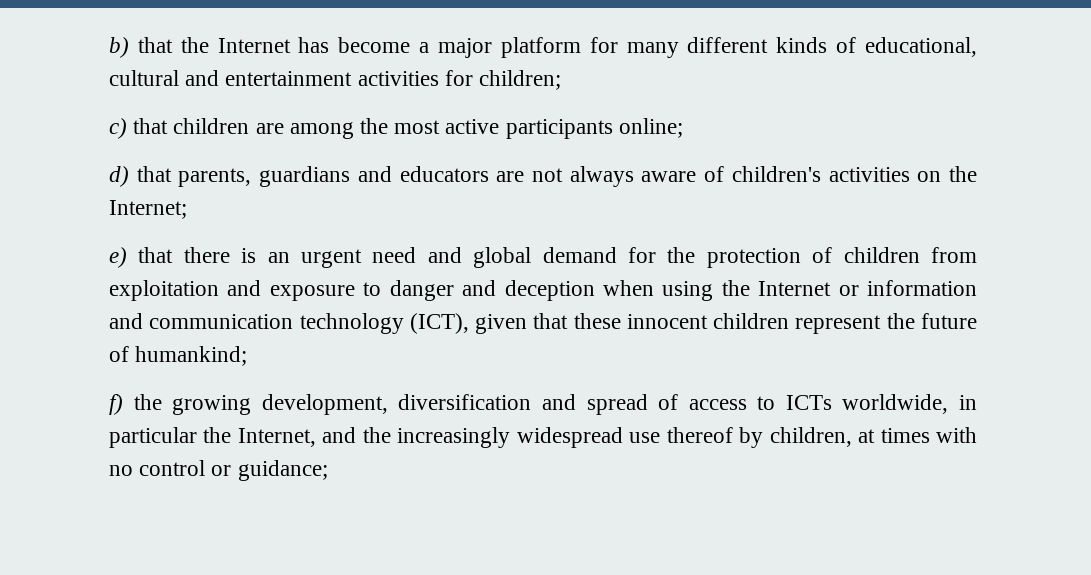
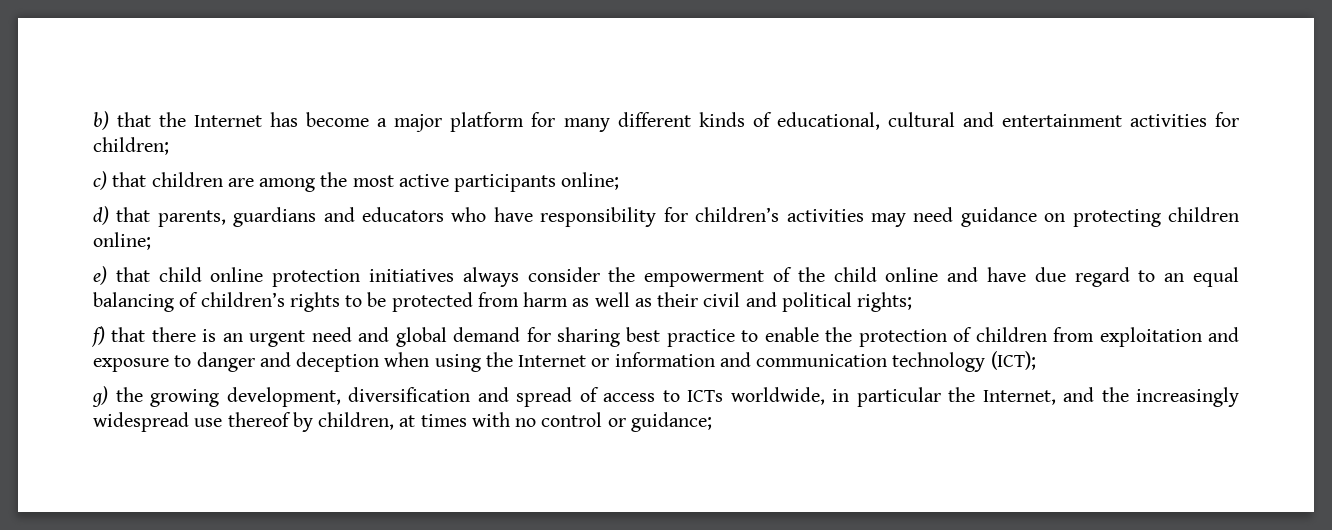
[496,166,977,187] [109,200,187,219] [109,247,127,268] are not always aware of children's activities on the Internet; // e) -> [451,207,1239,227] [93,232,151,250] [93,266,1239,287] [93,292,913,312] [92,326,105,347] who have responsibility for children’s activities may need guidance on protecting children online; // e) that child online protection initiatives always consider the empowerment of the child online and have due regard to an equal balancing of children’s rights to be protected from harm as well as their civil and political rights; // f)
(656, 255) none -> [557,327,819,347] sharing best practice to enable
[409,313,977,334] [109,346,248,366] [109,394,123,415] (ICT), given that these innocent children represent the future of humankind; // f) -> [990,351,1036,370] [92,386,108,407] (ICT); // g)

